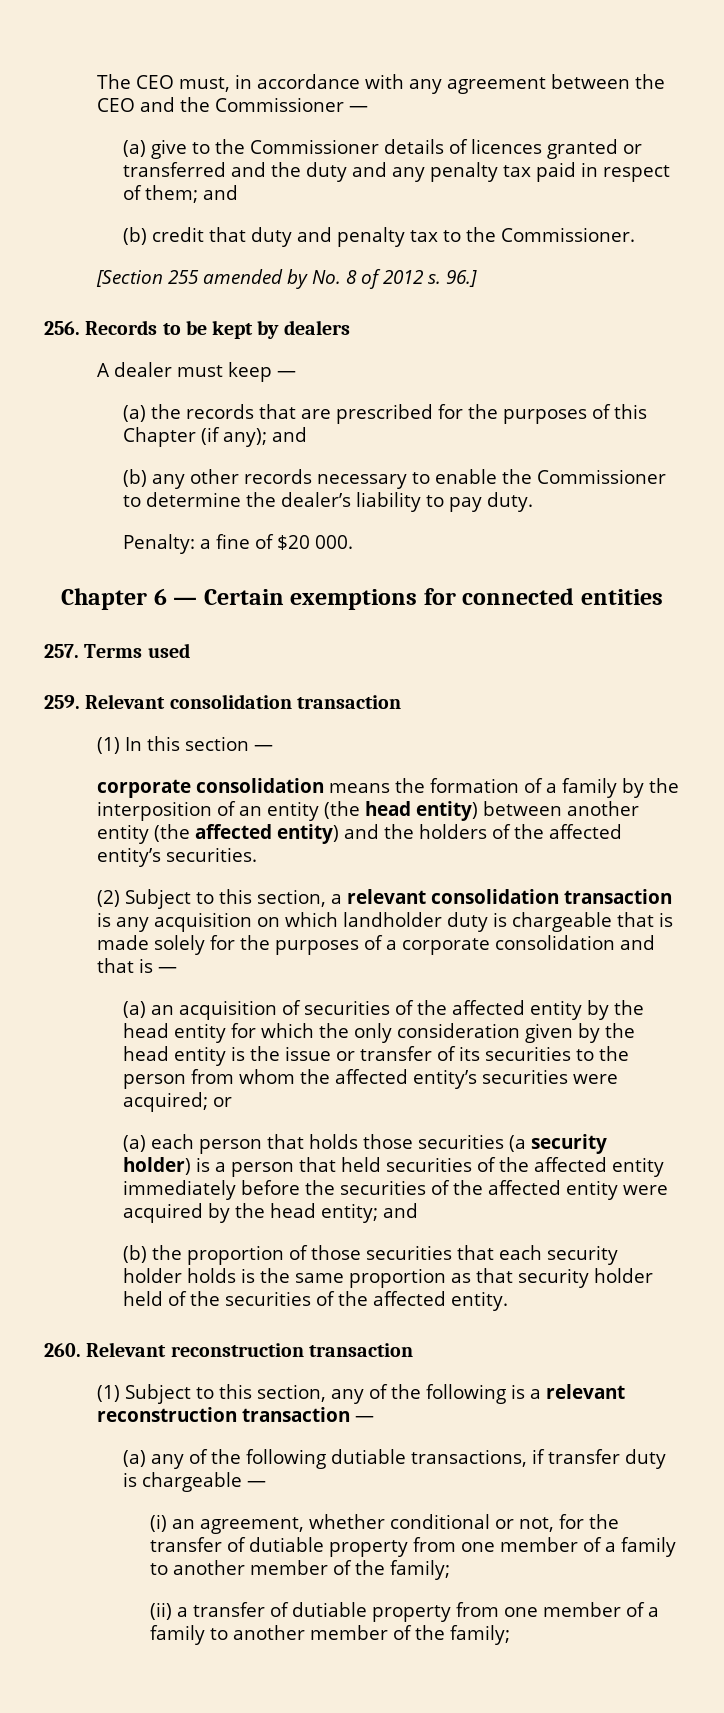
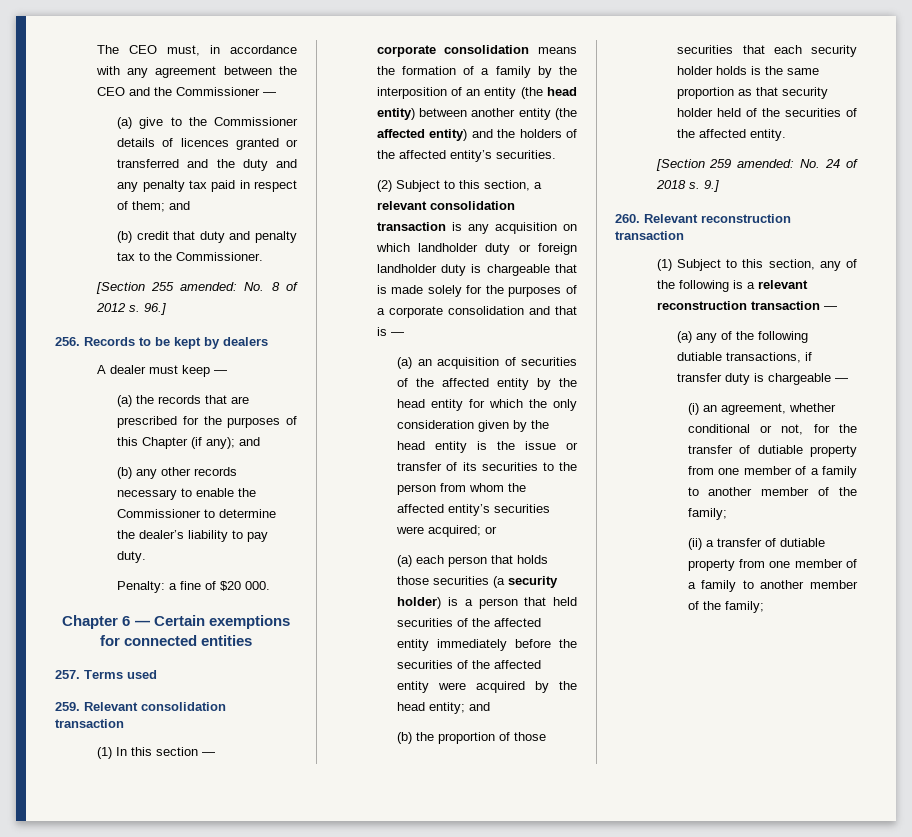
[202,269,308,289] amended by -> [180,282,238,291] amended:
(488, 922) none -> [518,243,577,255] [376,264,466,276] or foreign landholder duty
(509, 1301) none -> [655,159,858,171] [655,180,719,192] // [Section 259 amended: No. 24 of 2018 s. 9.]

